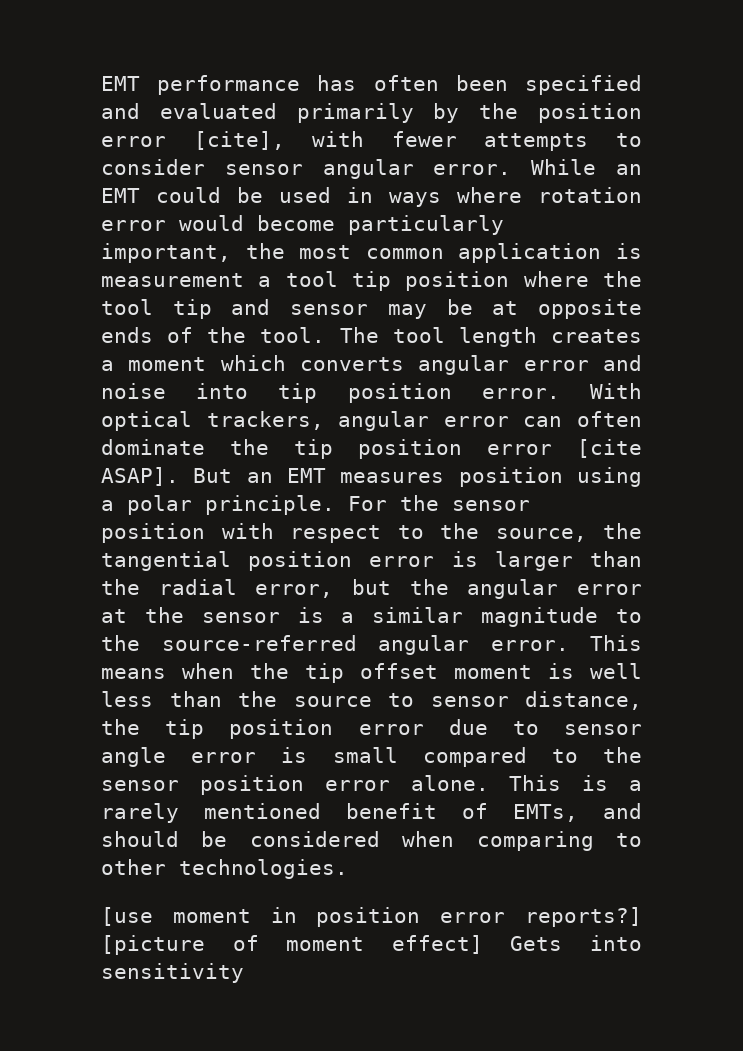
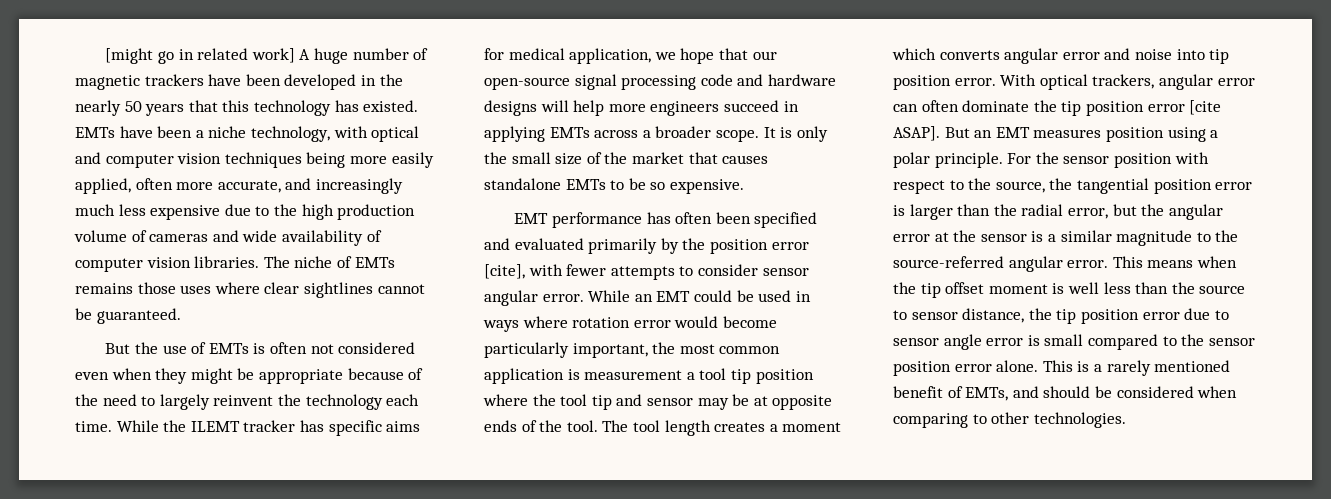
(101, 83) none -> [105,48,429,64] [75,74,403,90] [75,100,419,116] [75,126,420,142] [75,152,434,168] [75,178,403,194] [75,204,416,220] [74,230,382,246] [75,256,395,272] [75,282,425,298] [75,308,181,324] [105,342,416,354] [75,368,424,384] [75,394,420,410] [75,420,421,436] [484,48,777,64] [484,74,836,90] [484,100,799,116] [484,126,828,142] [484,152,769,165] [484,178,744,194] [might go in related work] A huge number of magnetic trackers have been developed in the nearly 50 years that this technology has existed. EMTs have been a niche technology, with optical and computer vision techniques being more easily applied, often more accurate, and increasingly much less expensive due to the high production volume of cameras and wide availability of computer vision libraries. The niche of EMTs remains those uses where clear sightlines cannot be guaranteed. // But the use of EMTs is often not considered even when they might be appropriate because of the need to largely reinvent the technology each time. While the ILEMT tracker has specific aims for medical application, we hope that our open-source signal processing code and hardware designs will help more engineers succeed in applying EMTs across a broader scope. It is only the small size of the market that causes standalone EMTs to be so expensive. //
[101,907,642,927] [101,935,642,955] [101,963,244,983] // [use moment in position error reports?] [picture of moment effect] Gets into sensitivity -> (1126, 420) none

